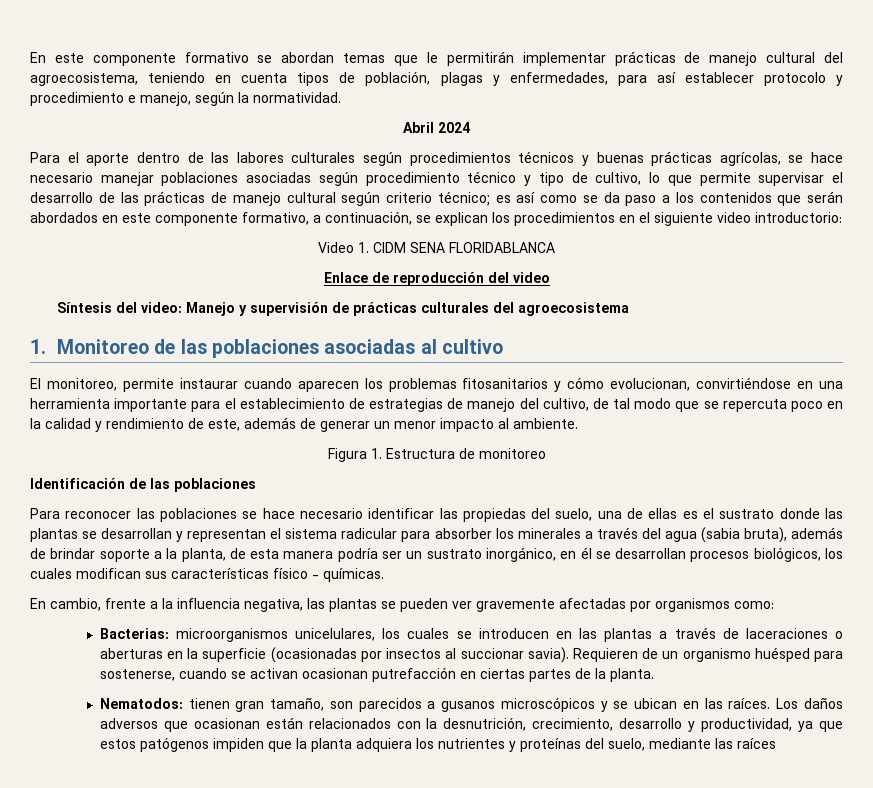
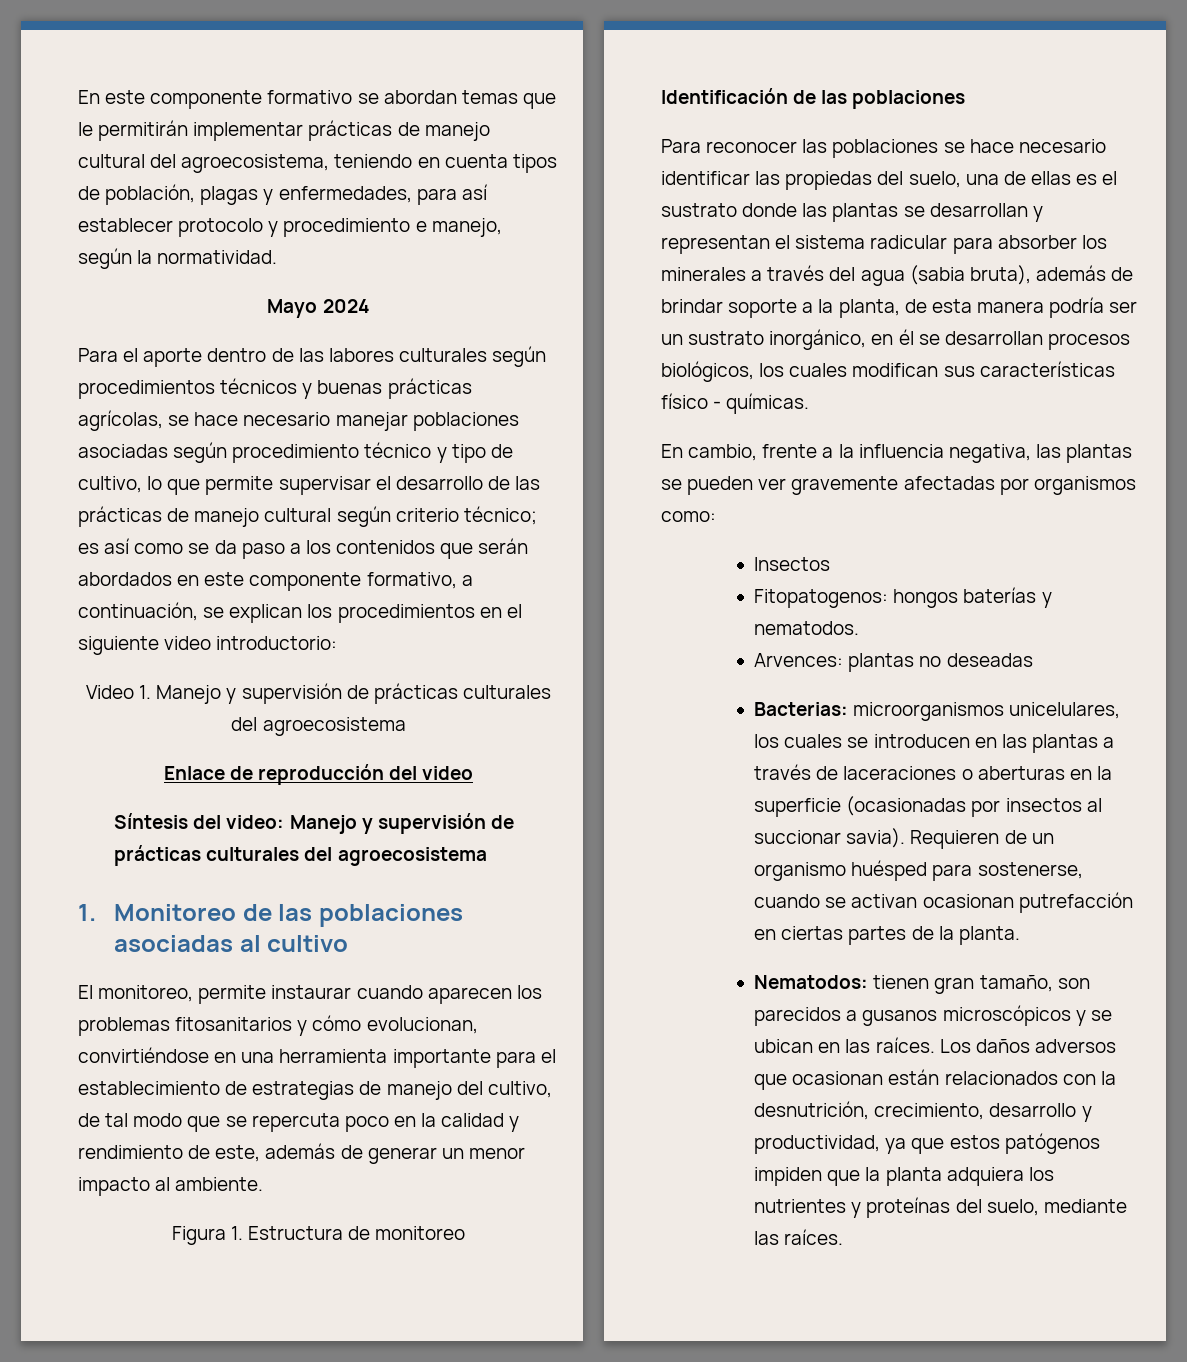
[403,122,434,133] Abril -> [267,299,318,318] Mayo
[373,242,555,253] CIDM SENA FLORIDABLANCA -> [156,683,551,704] [231,717,406,736] Manejo y supervisión de prácticas culturales del agroecosistema
(774, 605) none -> [754,557,831,571] [754,587,1052,608] [754,621,860,635] [754,653,1033,672] // Insectos // Fitopatogenos: hongos baterías y nematodos. // Arvences: plantas no deseadas
[736,738,776,749] raíces -> [784,1229,844,1245] raíces.

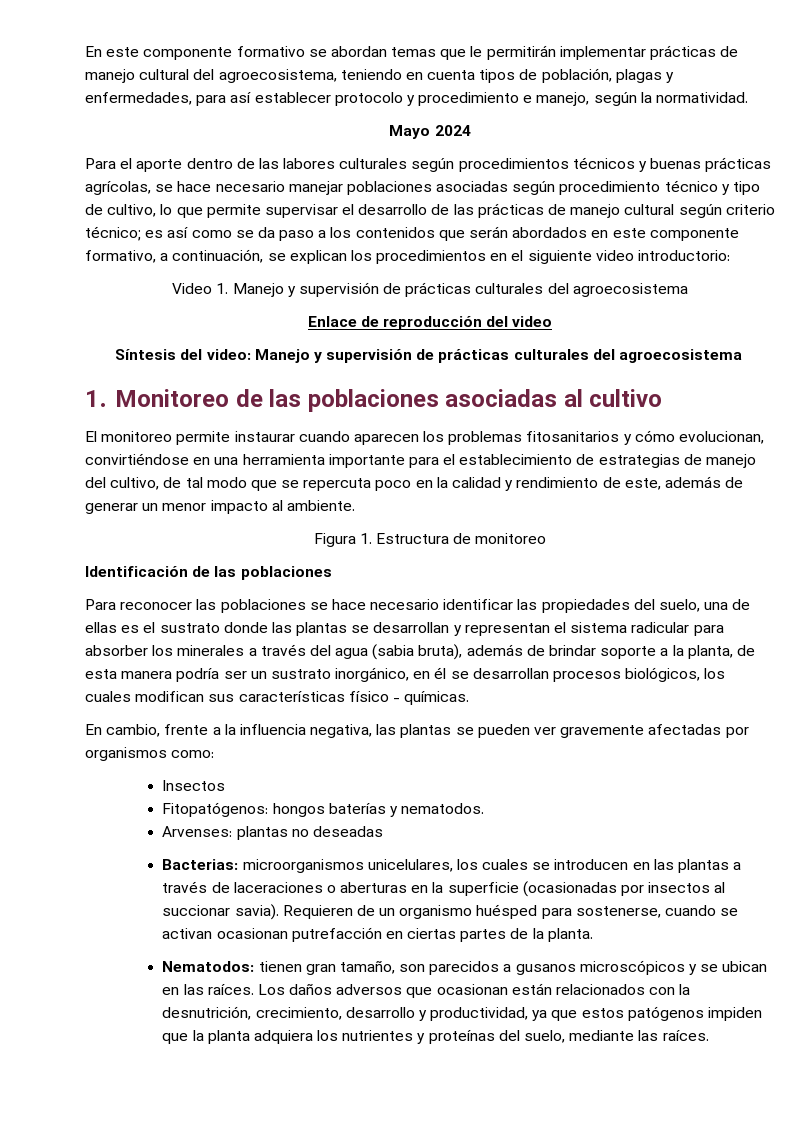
[98,985,194,1002] monitoreo, -> [101,431,173,442] monitoreo
[785,171,873,190] propiedas -> [541,599,630,613] propiedades
[754,589,889,608] Fitopatogenos: -> [162,802,269,817] Fitopatógenos:
[754,653,844,667] Arvences: -> [162,826,233,837] Arvenses:

